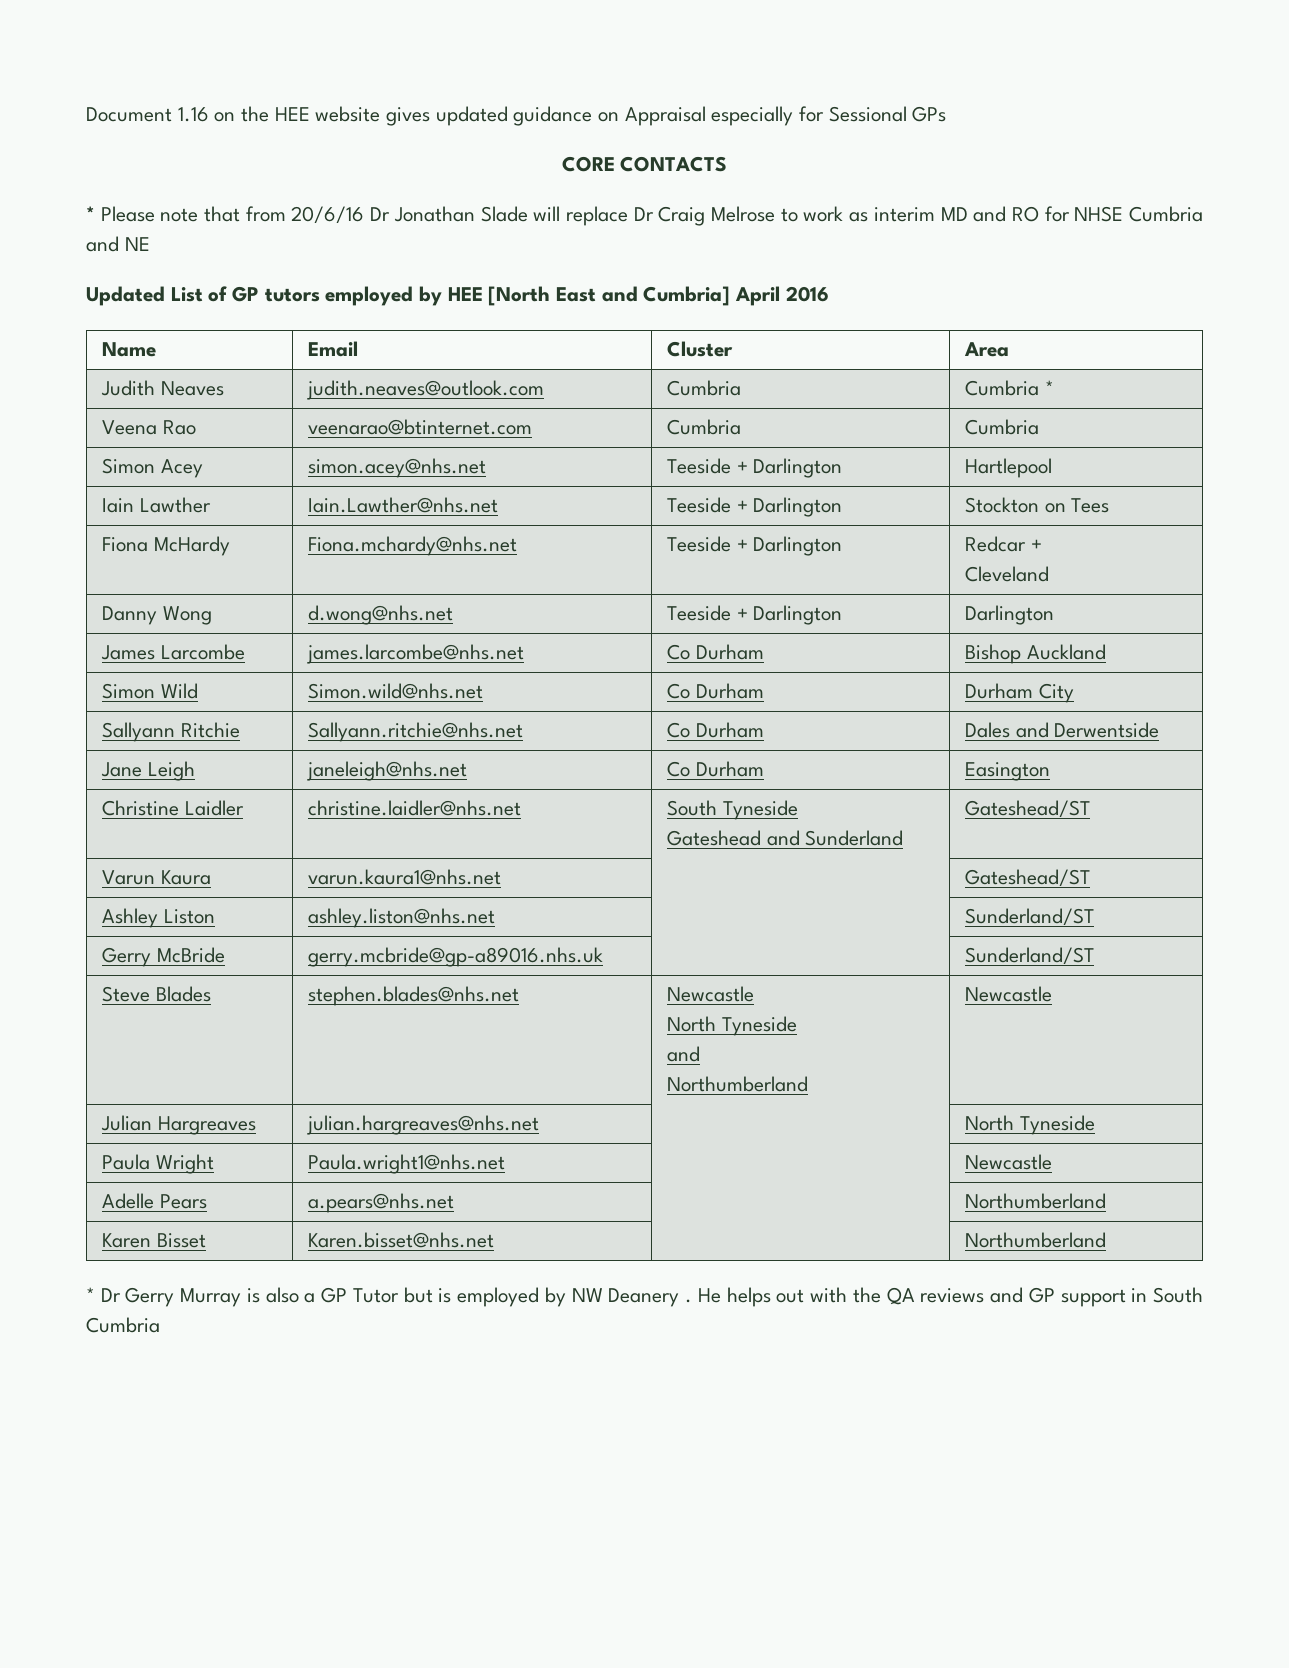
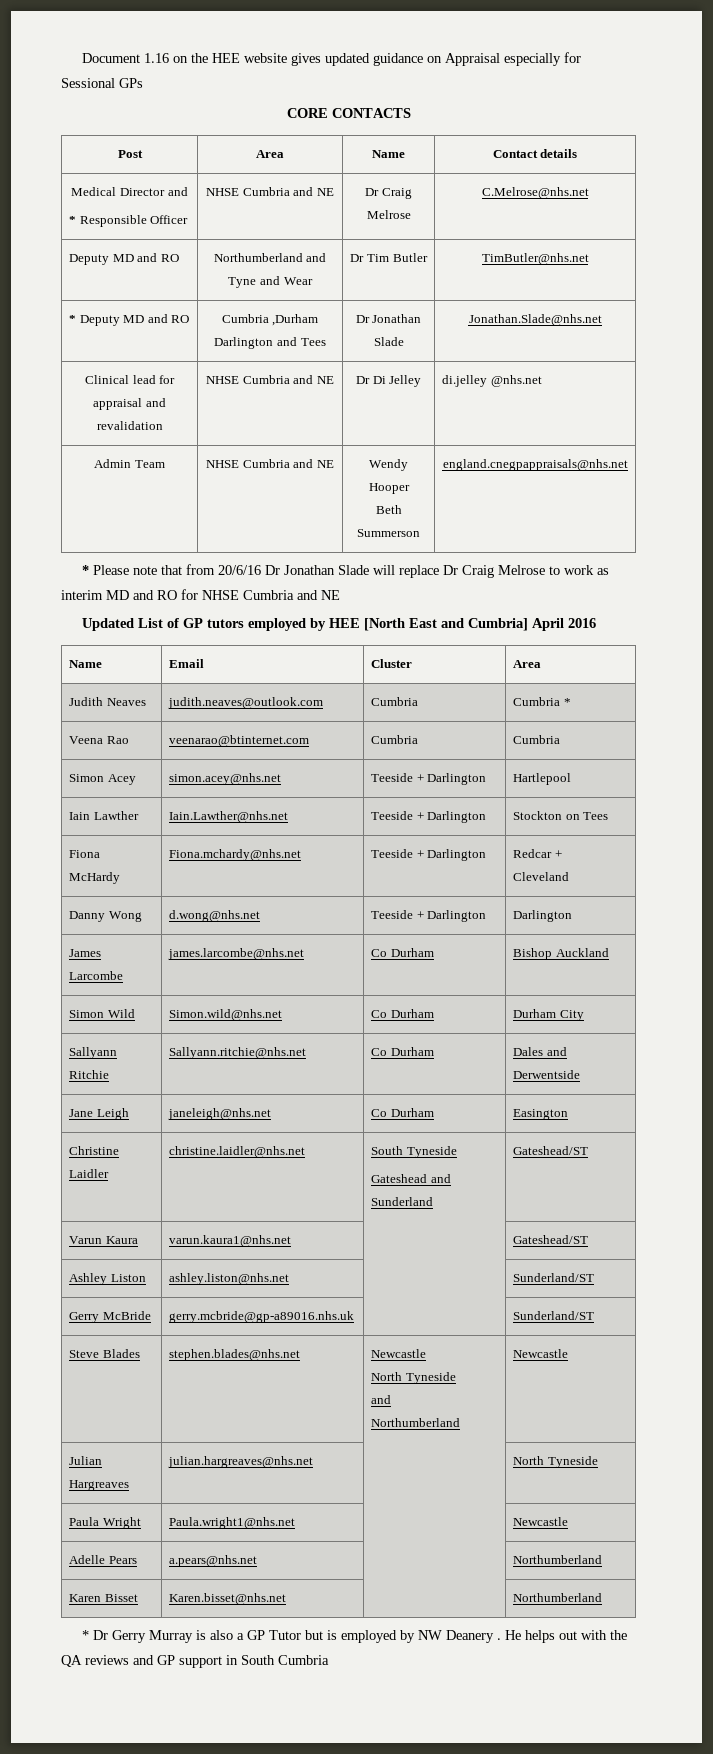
(728, 164) none -> [117,150,143,158] [256,150,284,158] [372,150,405,158] [492,149,578,158] [71,187,188,196] [69,215,189,227] [206,187,334,196] [365,188,412,199] [366,210,411,219] [481,187,589,199] [69,253,179,265] [213,253,327,262] [228,276,313,288] [350,253,428,262] [481,253,589,265] [69,314,190,326] [221,314,319,326] [214,337,326,349] [355,314,422,323] [373,337,404,346] [468,314,602,326] [84,375,176,384] [93,398,166,410] [96,421,163,430] [206,375,334,384] [355,375,422,387] [442,375,542,387] [94,459,165,468] [206,459,334,468] [369,459,408,471] [368,483,410,494] [375,505,402,514] [357,529,420,537] [442,459,628,471] // Post | Area | Name | Contact details // Medical Director and // * Responsible Officer | NHSE Cumbria and NE | Dr Craig Melrose | C.Melrose@nhs.net // Deputy MD and RO | Northumberland and Tyne and Wear | Dr Tim Butler | TimButler@nhs.net // * Deputy MD and RO | Cumbria ,Durham Darlington and Tees | Dr Jonathan Slade | Jonathan.Slade@nhs.net // Clinical lead for appraisal and revalidation | NHSE Cumbria and NE | Dr Di Jelley | di.jelley @nhs.net // Admin Team | NHSE Cumbria and NE | Wendy Hooper // Beth Summerson | england.cnegpappraisals@nhs.net

